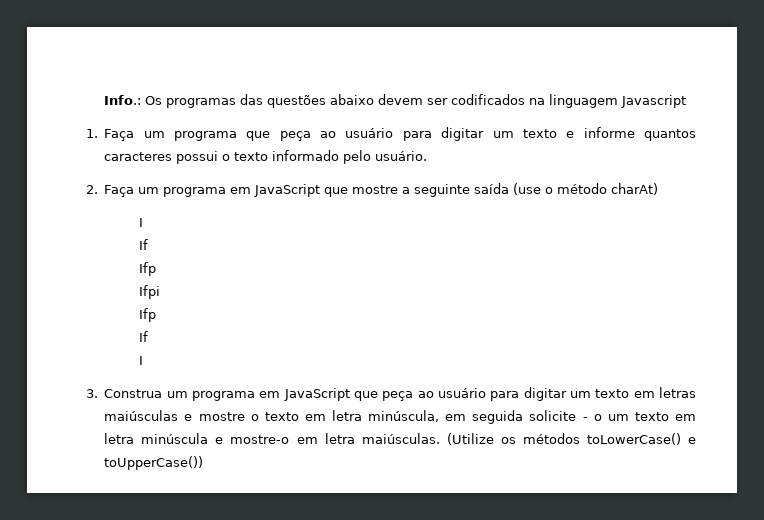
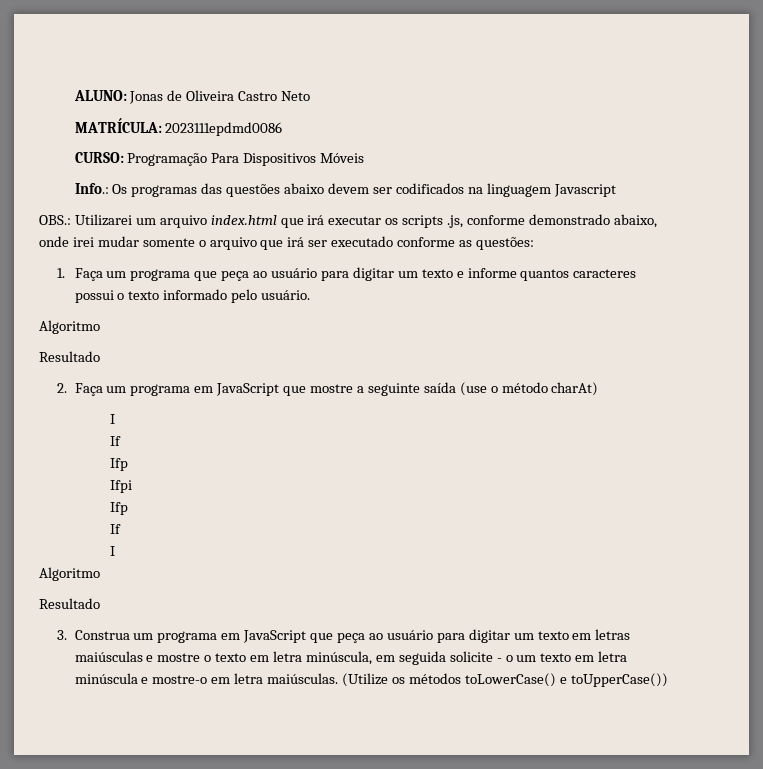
(103, 100) none -> [73,90,311,104] [74,118,283,136] [74,152,365,166] ALUNO: Jonas de Oliveira Castro Neto // MATRÍCULA: 2023111epdmd0086 // CURSO: Programação Para Dispositivos Móveis //
(686, 101) none -> [39,214,657,228] [39,236,534,250] // OBS.: Utilizarei um arquivo index.html que irá executar os scripts .js, conforme demonstrado abaixo, onde irei mudar somente o arquivo que irá ser executado conforme as questões:
(428, 156) none -> [39,320,100,334] [39,351,100,362] // Algoritmo // Resultado
(144, 360) none -> [39,567,100,581] [39,598,100,609] // Algoritmo // Resultado

